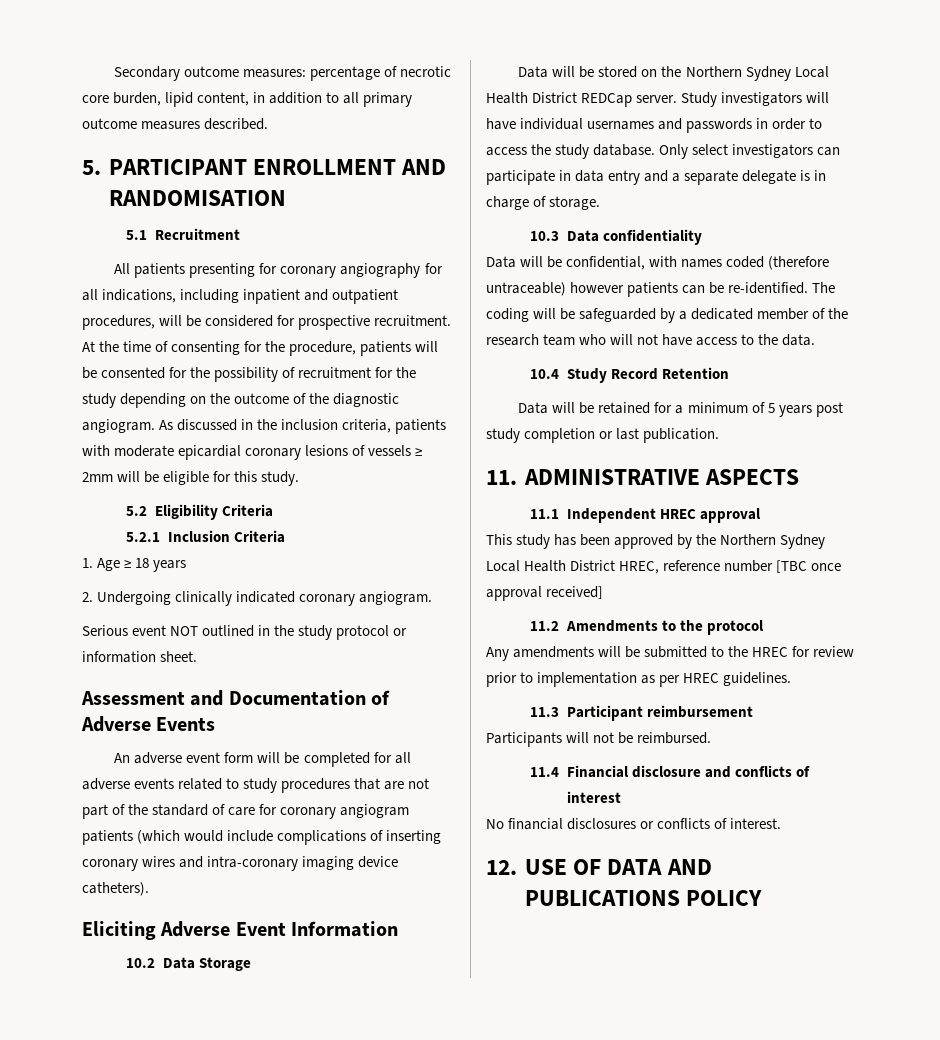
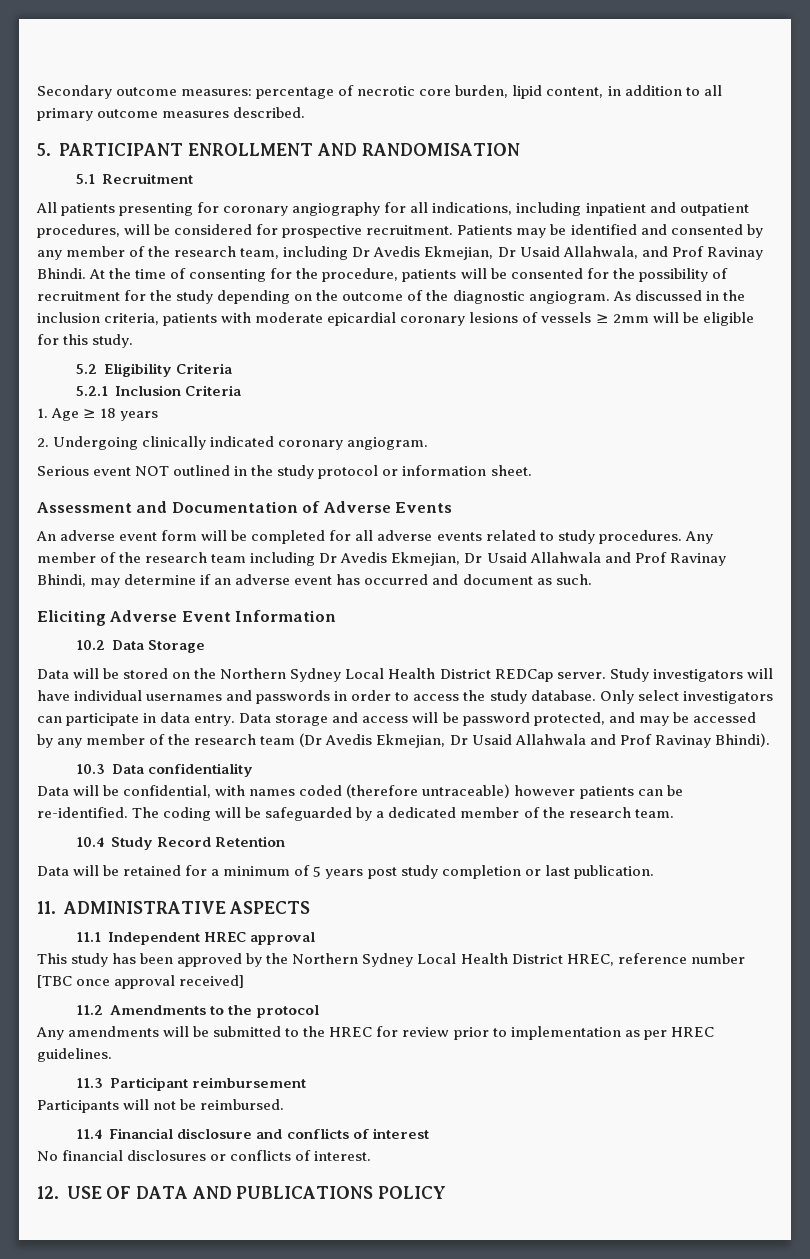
(452, 320) none -> [457,224,763,238] [37,246,763,260] [37,268,86,279] Patients may be identified and consented by any member of the research team, including Dr Avedis Ekmejian, Dr Usaid Allahwala, and Prof Ravinay Bhindi.
[281,778,430,793] [82,804,410,819] [82,830,442,845] [82,856,399,871] [82,882,149,896] procedures that are not part of the standard of care for coronary angiogram patients (which would include complications of inserting coronary wires and intra-coronary imaging device catheters). -> [598,530,713,544] [37,552,726,566] [37,574,592,588] procedures. Any member of the research team including Dr Avedis Ekmejian, Dr Usaid Allahwala and Prof Ravinay Bhindi, may determine if an adverse event has occurred and document as such.
[608,170,827,185] [486,196,601,210] entry and a separate delegate is in charge of storage. -> [194,712,756,726] [37,733,770,748] entry. Data storage and access will be password protected, and may be accessed by any member of the research team (Dr Avedis Ekmejian, Dr Usaid Allahwala and Prof Ravinay Bhindi).
[543,334,816,346] team who will not have access to the data. -> [634,809,674,818] team.

